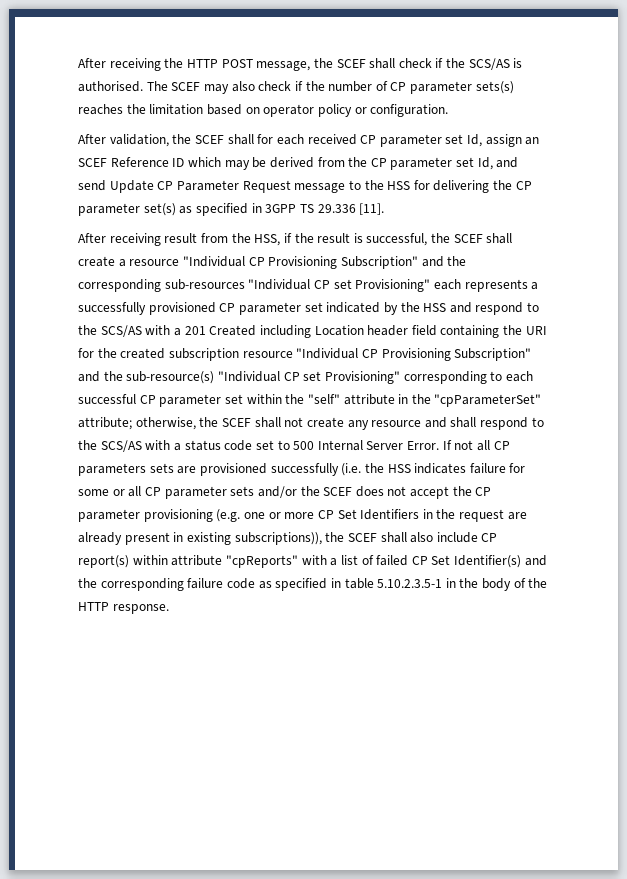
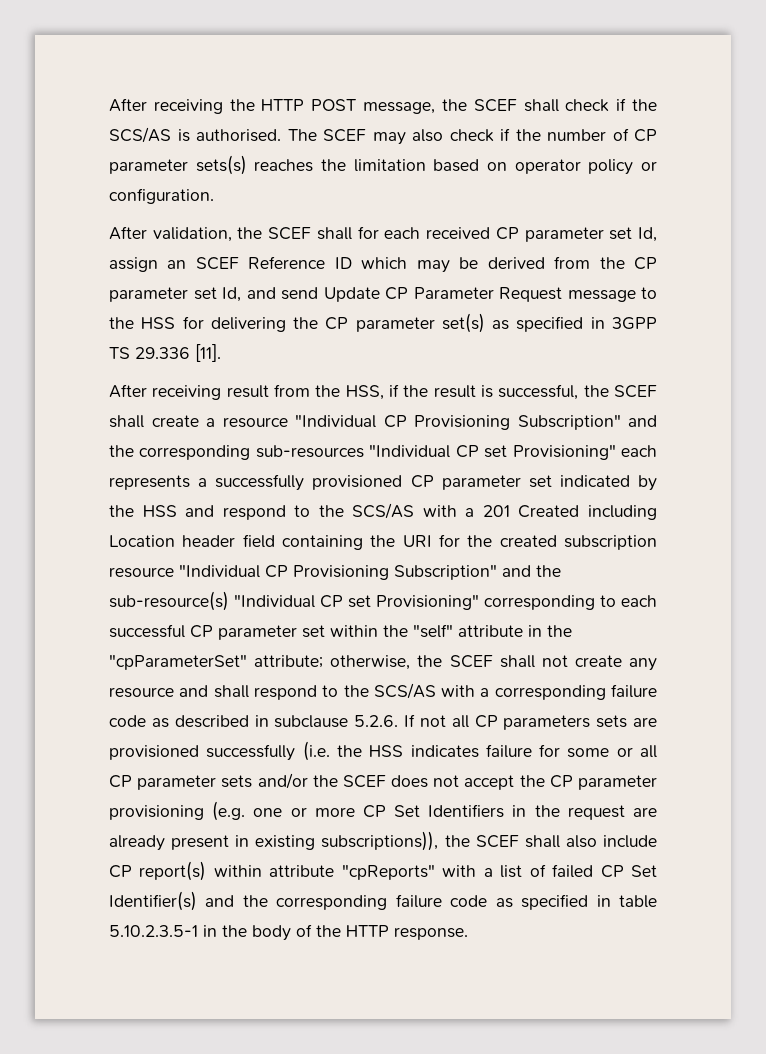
[184,440,440,451] status code set to 500 Internal Server Error. -> [494,684,657,700] [109,715,399,728] corresponding failure code as described in subclause 5.2.6.

